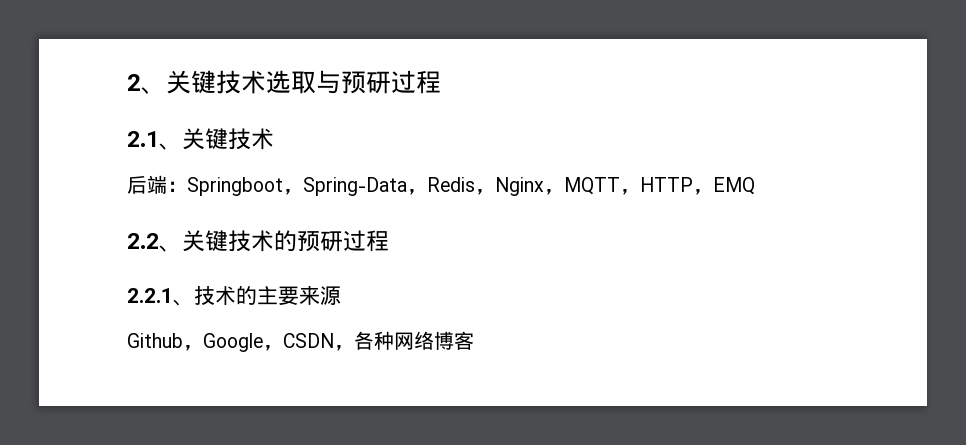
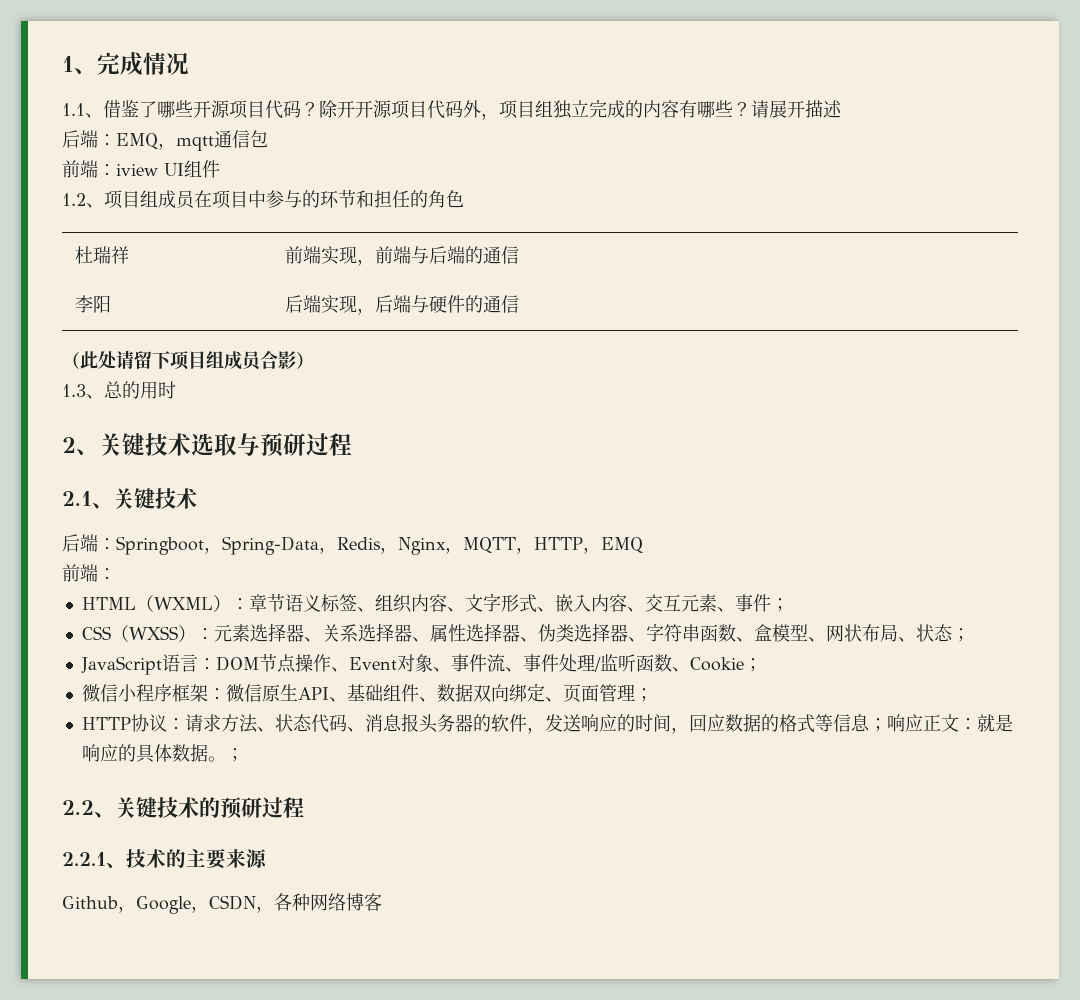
(127, 82) none -> [62,52,189,76] [62,99,842,120] [62,130,268,151] [62,160,220,178] [62,190,464,209] [74,246,129,264] [284,246,519,266] [74,295,111,313] [284,295,519,315] [62,350,314,371] [62,381,176,399] 1、完成情况 // 1.1、借鉴了哪些开源项目代码？除开开源项目代码外，项目组独立完成的内容有哪些？请展开描述 // 后端：EMQ，mqtt通信包 // 前端：iview UI组件 // 1.2、项目组成员在项目中参与的环节和担任的角色 // 杜瑞祥 | 前端实现，前端与后端的通信 // 李阳 | 后端实现，后端与硬件的通信 // （此处请留下项目组成员合影） // 1.3、总的用时 //
(755, 186) none -> [62,564,116,582] [81,593,789,613] [81,623,970,642] [80,654,762,675] [81,683,653,703] [81,713,1013,734] [81,744,244,763] // 前端： // HTML（WXML）：章节语义标签、组织内容、文字形式、嵌入内容、交互元素、事件； // CSS（WXSS）：元素选择器、关系选择器、属性选择器、伪类选择器、字符串函数、盒模型、网状布局、状态； // JavaScript语言：DOM节点操作、Event对象、事件流、事件处理/监听函数、Cookie； // 微信小程序框架：微信原生API、基础组件、数据双向绑定、页面管理； // HTTP协议：请求方法、状态代码、消息报头务器的软件，发送响应的时间，回应数据的格式等信息；响应正文：就是响应的具体数据。；

